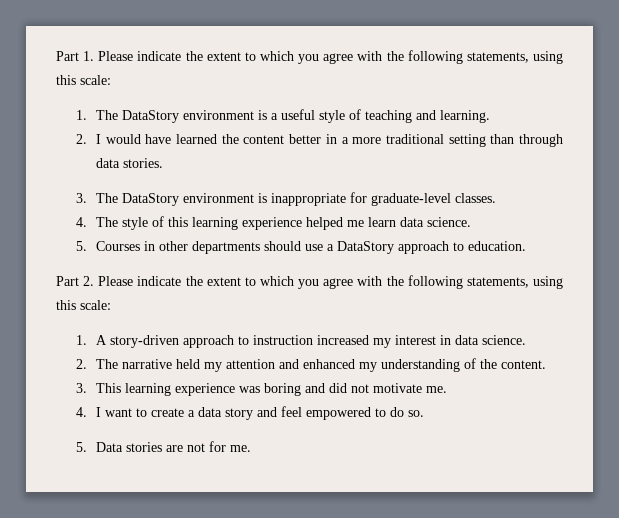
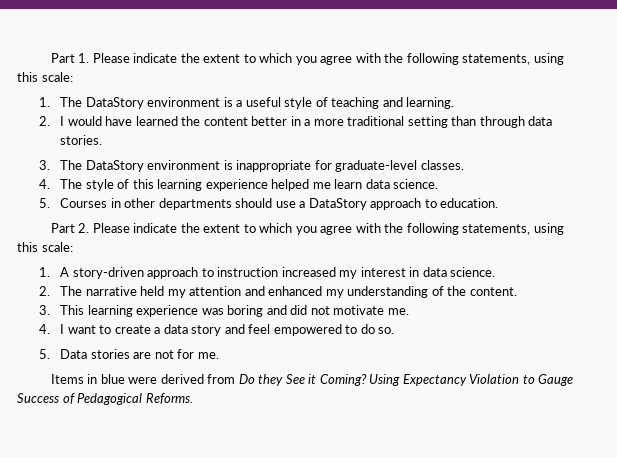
(252, 448) none -> [50,374,574,386] [17,393,193,405] // Items in blue were derived from Do they See it Coming? Using Expectancy Violation to Gauge Success of Pedagogical Reforms.

